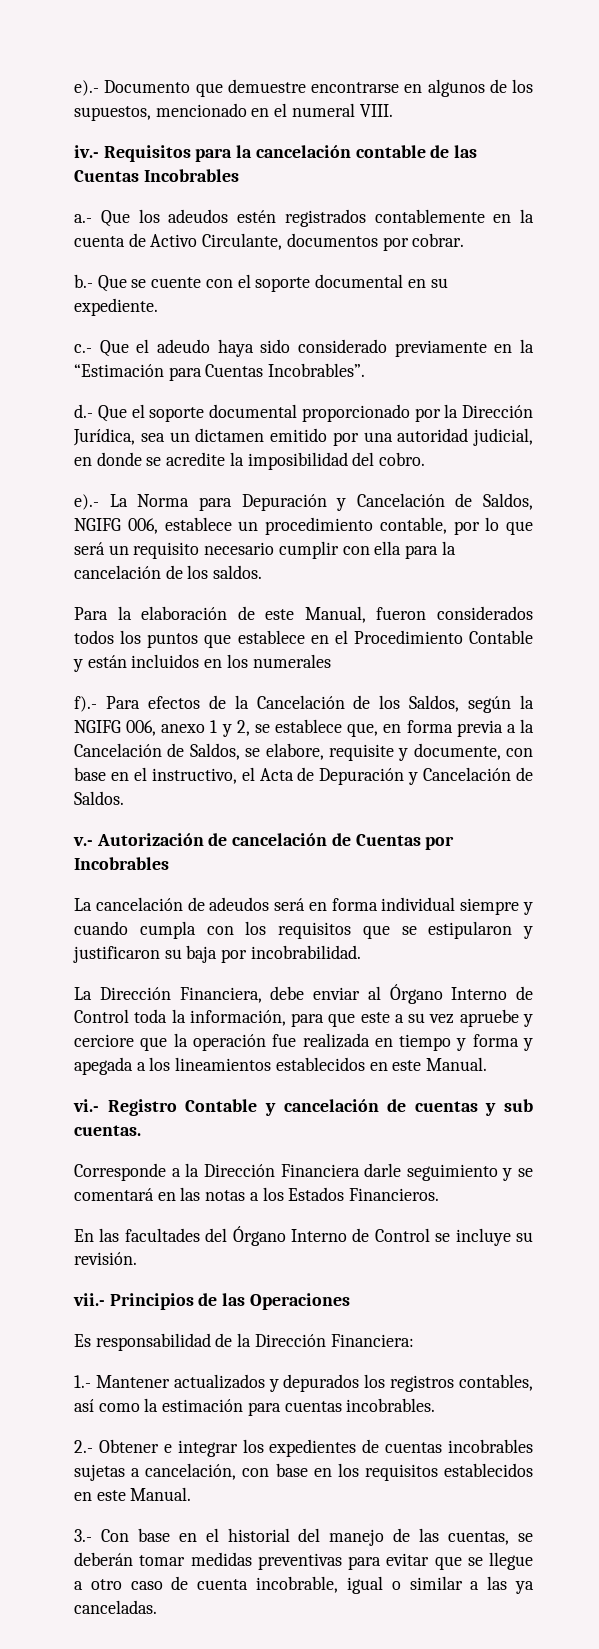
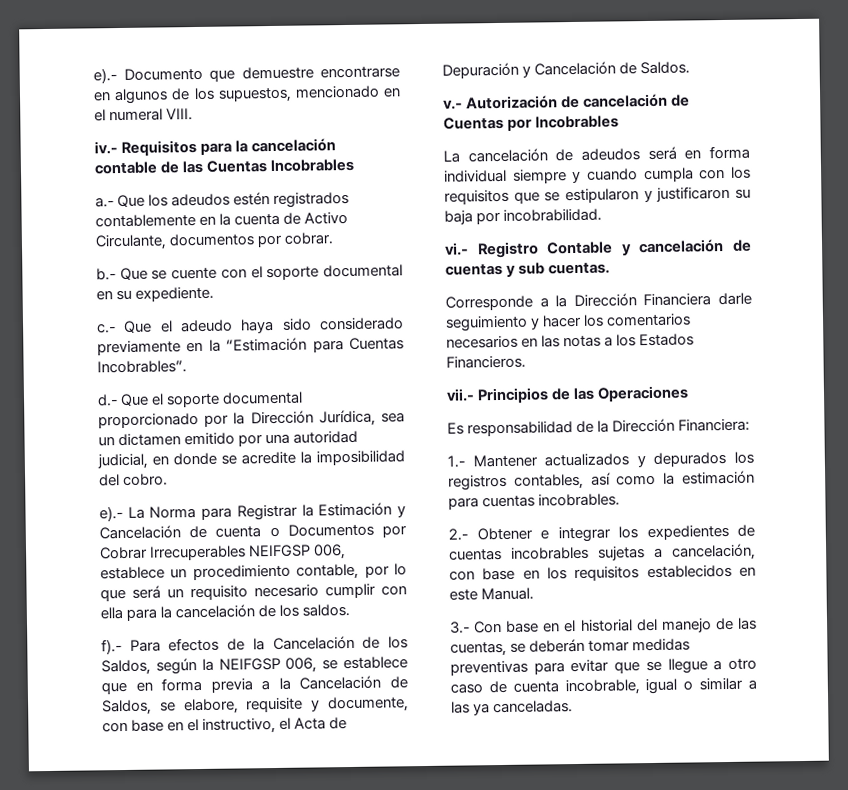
[241,493,533,511] [74,518,121,531] Depuración y Cancelación de Saldos, NGIFG -> [236,502,407,521] [99,523,407,540] [99,544,312,561] Registrar la Estimación y Cancelación de cuenta o Documentos por Cobrar Irrecuperables NEIFGSP
[74,606,533,623] [74,630,533,648] [73,654,331,672] // Para la elaboración de este Manual, fueron considerados todos los puntos que establece en el Procedimiento Contable y están incluidos en los numerales -> (351, 610) none
[74,720,250,737] NGIFG 006, anexo 1 y 2, -> [218,657,318,673] NEIFGSP 006,
[347,723,379,737] que, -> [101,681,127,695] que
[74,984,533,1004] [74,1009,533,1027] [74,1033,533,1051] [74,1057,488,1075] // La Dirección Financiera, debe enviar al Órgano Interno de Control toda la información, para que este a su vez apruebe y cerciore que la operación fue realizada en tiempo y forma y apegada a los lineamientos establecidos en este Manual. -> (603, 215) none
[518,1168,533,1177] [74,1188,154,1201] se comentará -> [542,313,692,328] [446,335,518,349] hacer los comentarios necesarios
[74,1226,533,1246] [74,1252,137,1265] // En las facultades del Órgano Interno de Control se incluye su revisión. -> (526, 362) none

